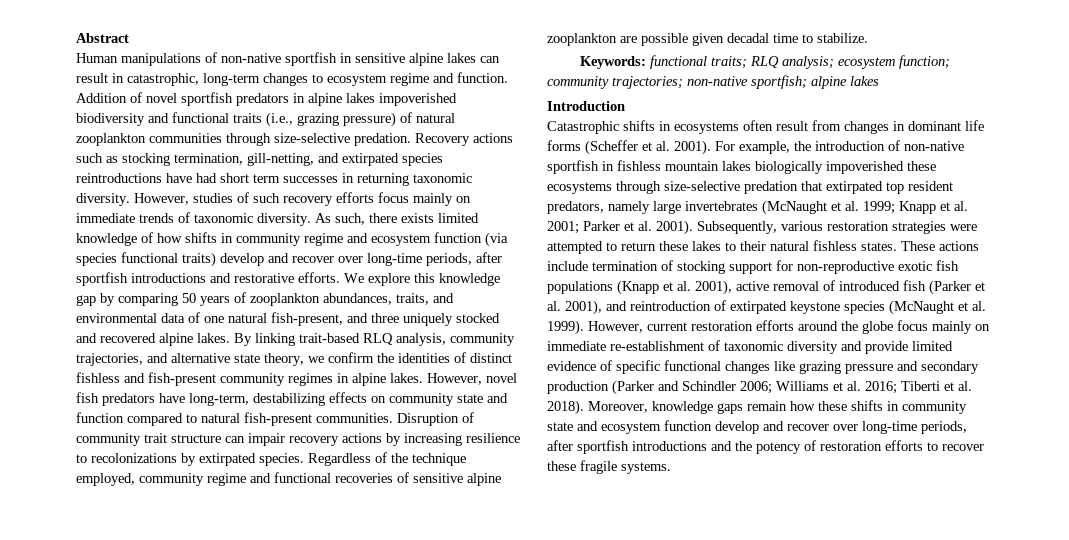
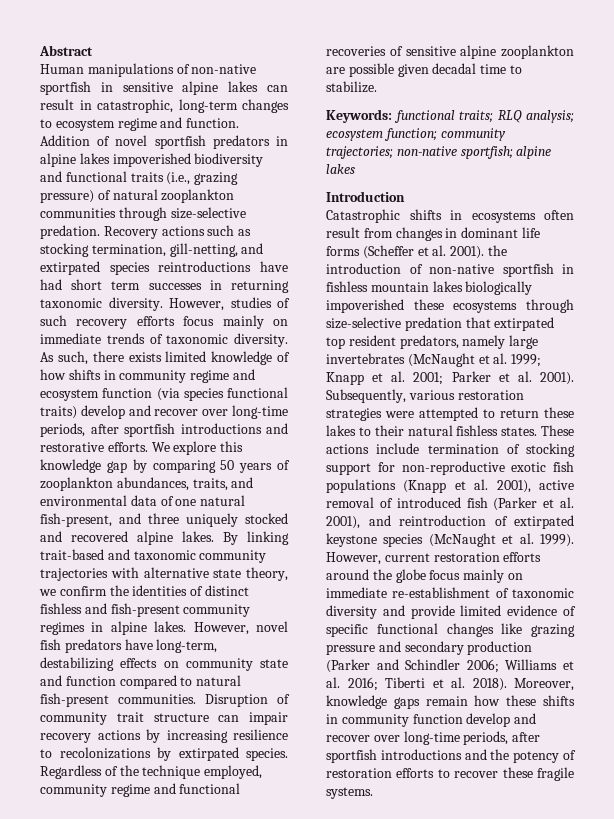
[363,333,515,346] [76,353,168,366] RLQ analysis, community trajectories, and -> [107,549,267,563] [40,567,139,581] and taxonomic community trajectories with
[715,141,790,154] For example, -> (485, 252) none
[547,421,661,434] state and ecosystem -> (409, 720) none

